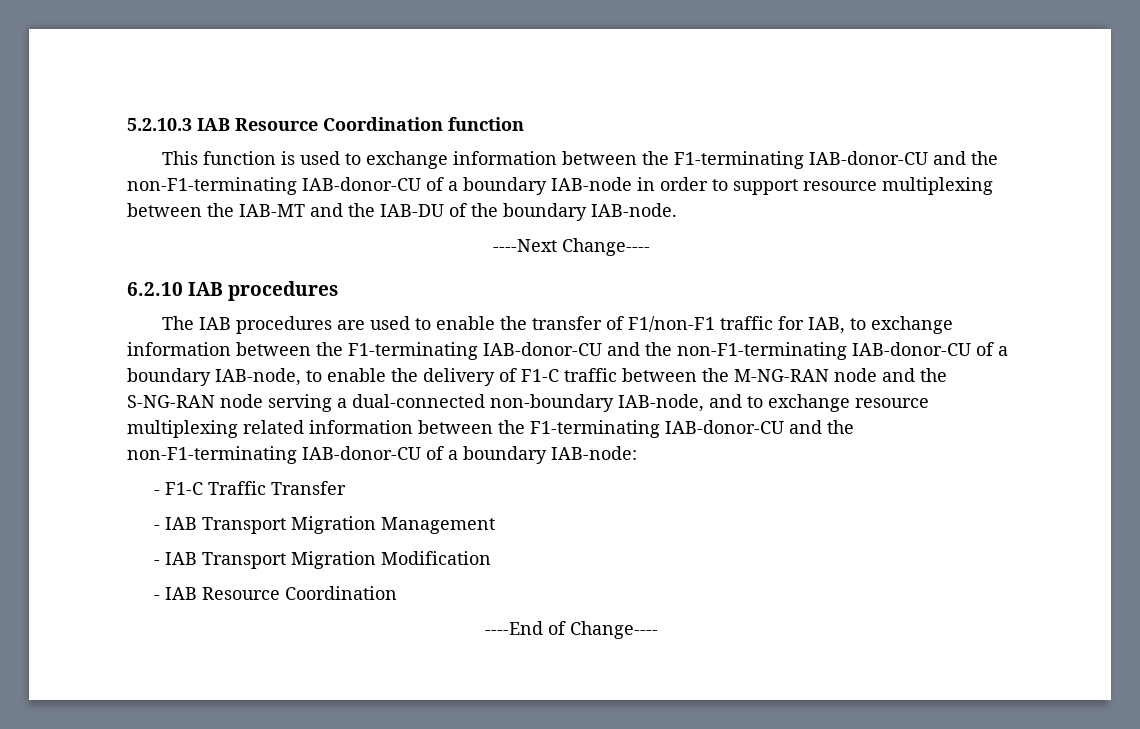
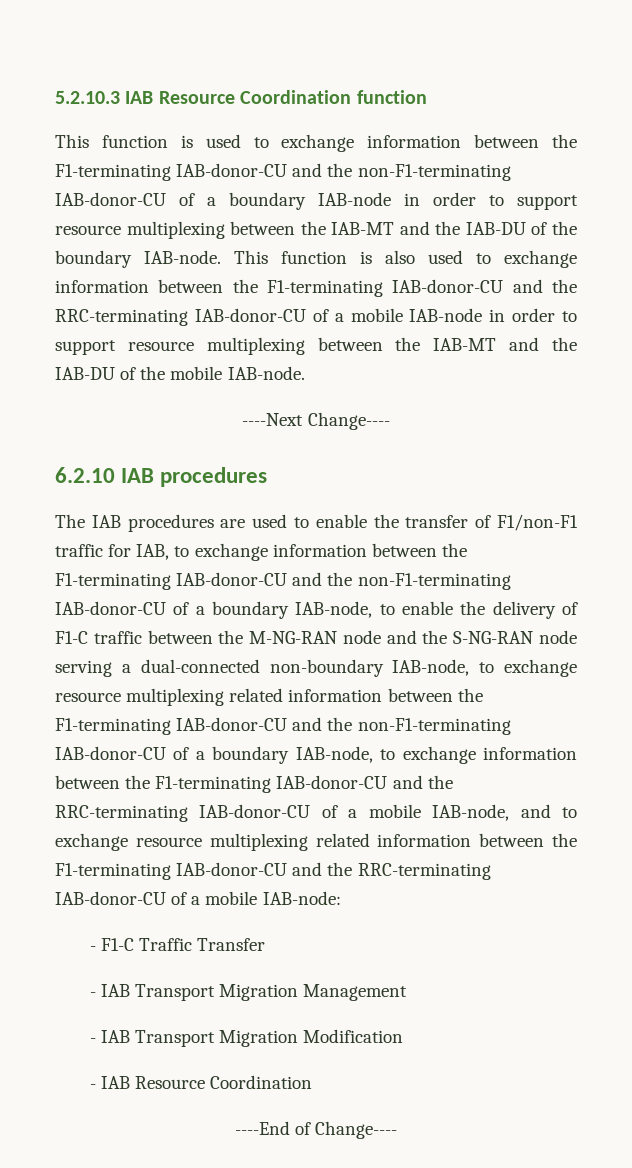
(677, 210) none -> [234,250,577,268] [55,279,577,297] [55,308,577,326] [55,337,578,355] [55,366,305,380] This function is also used to exchange information between the F1-terminating IAB-donor-CU and the RRC-terminating IAB-donor-CU of a mobile IAB-node in order to support resource multiplexing between the IAB-MT and the IAB-DU of the mobile IAB-node.
[709,394,742,408] and -> (470, 667) none
(547, 455) none -> [295,746,578,764] [55,775,453,793] [55,804,577,822] [55,833,577,851] [55,862,491,880] [55,891,258,905] IAB-node, to exchange information between the F1-terminating IAB-donor-CU and the RRC-terminating IAB-donor-CU of a mobile IAB-node, and to exchange resource multiplexing related information between the F1-terminating IAB-donor-CU and the RRC-terminating IAB-donor-CU of a mobile

